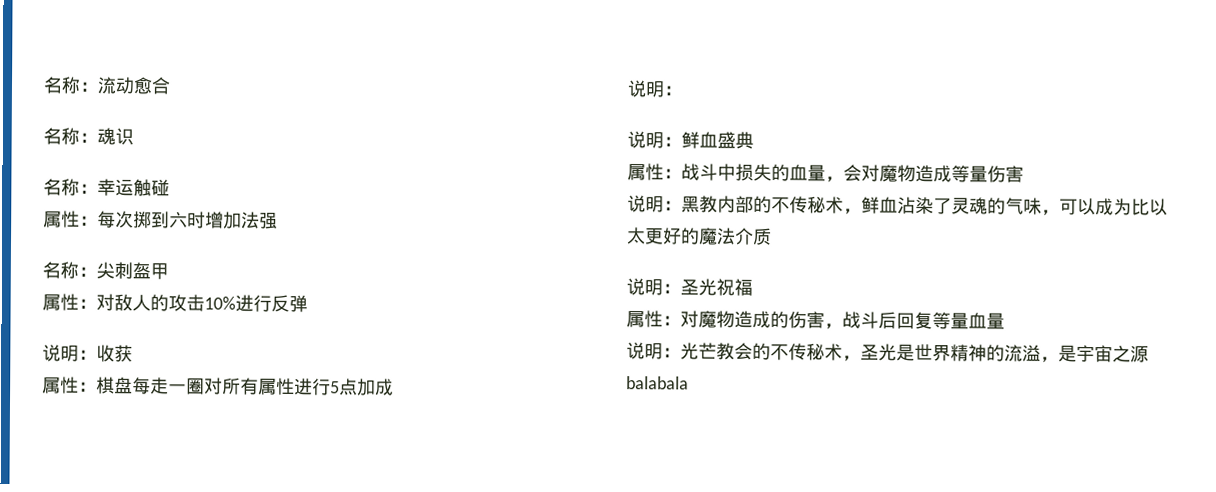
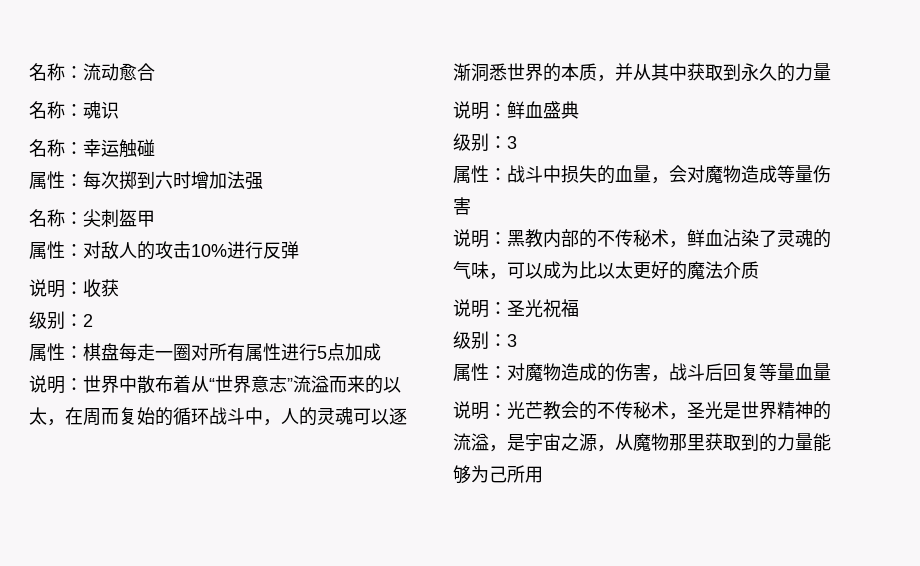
(133, 353) none -> [29,311,93,330] // 级别：2
(683, 90) none -> [83,375,401,394] [29,407,407,426] [453,63,831,82] 世界中散布着从“世界意志”流溢而来的以太，在周而复始的循环战斗中，人的灵魂可以逐渐洞悉世界的本质，并从其中获取到永久的力量
(754, 140) none -> [453,133,517,152] // 级别：3
(753, 287) none -> [453,331,517,350] // 级别：3
[626,376,689,390] balabala -> [597,433,831,452] [453,465,543,484] ，从魔物那里获取到的力量能够为己所用

